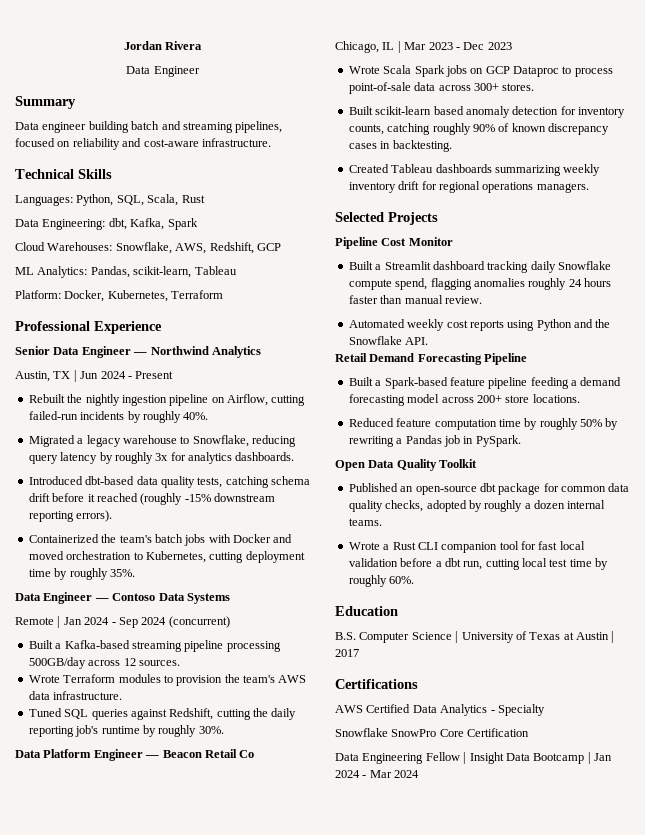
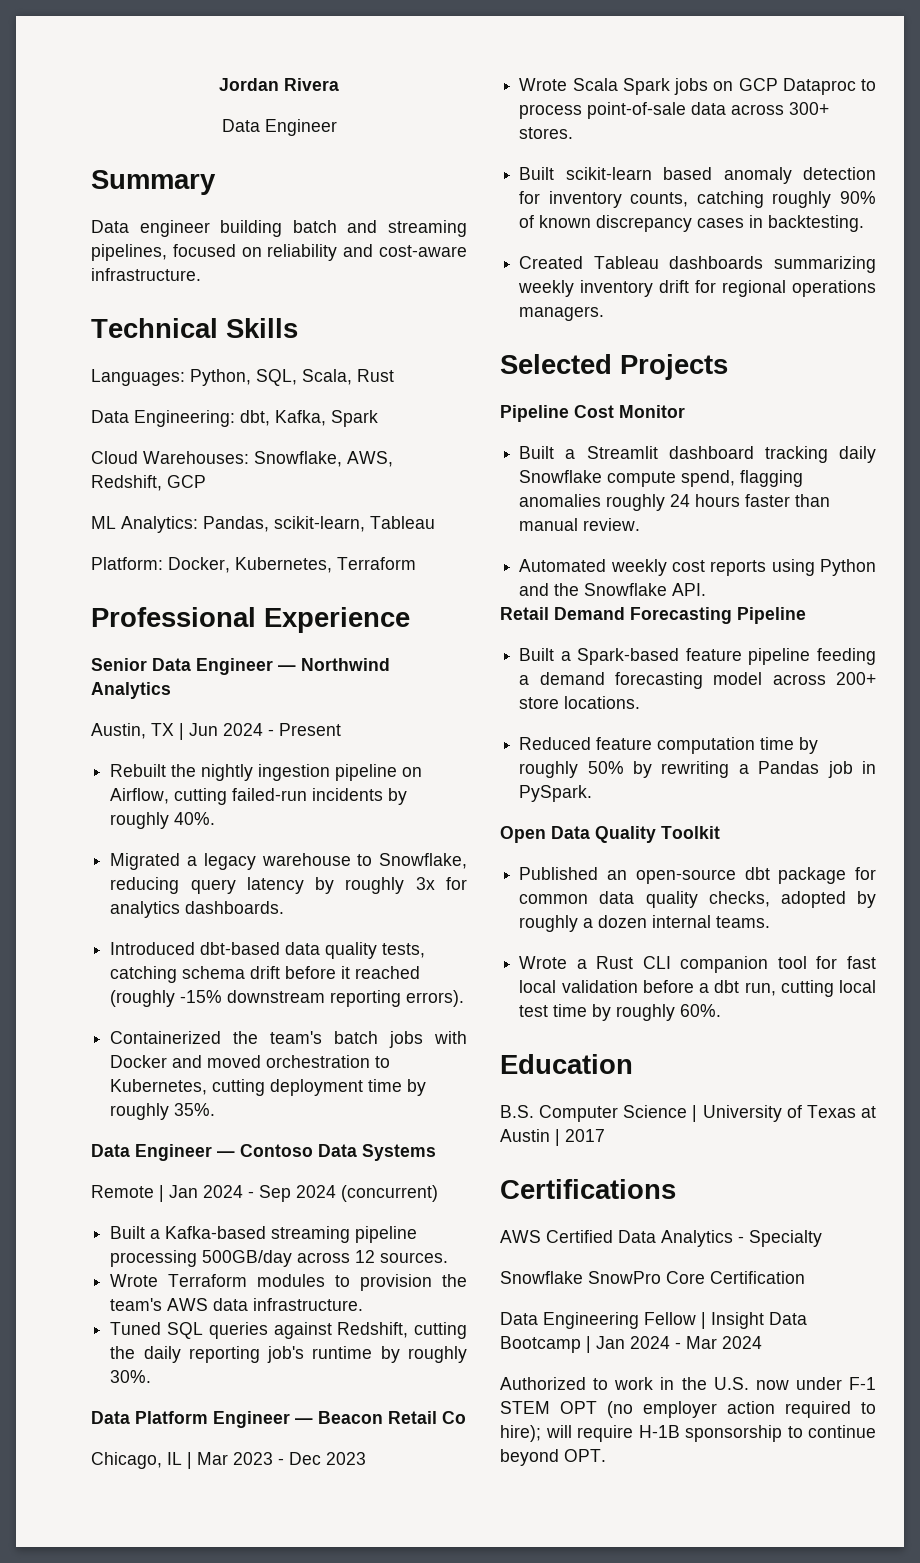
(420, 774) none -> [500,1377,876,1390] [500,1401,876,1418] [500,1425,876,1442] [500,1449,606,1466] // Authorized to work in the U.S. now under F-1 STEM OPT (no employer action required to hire); will require H-1B sponsorship to continue beyond OPT.

